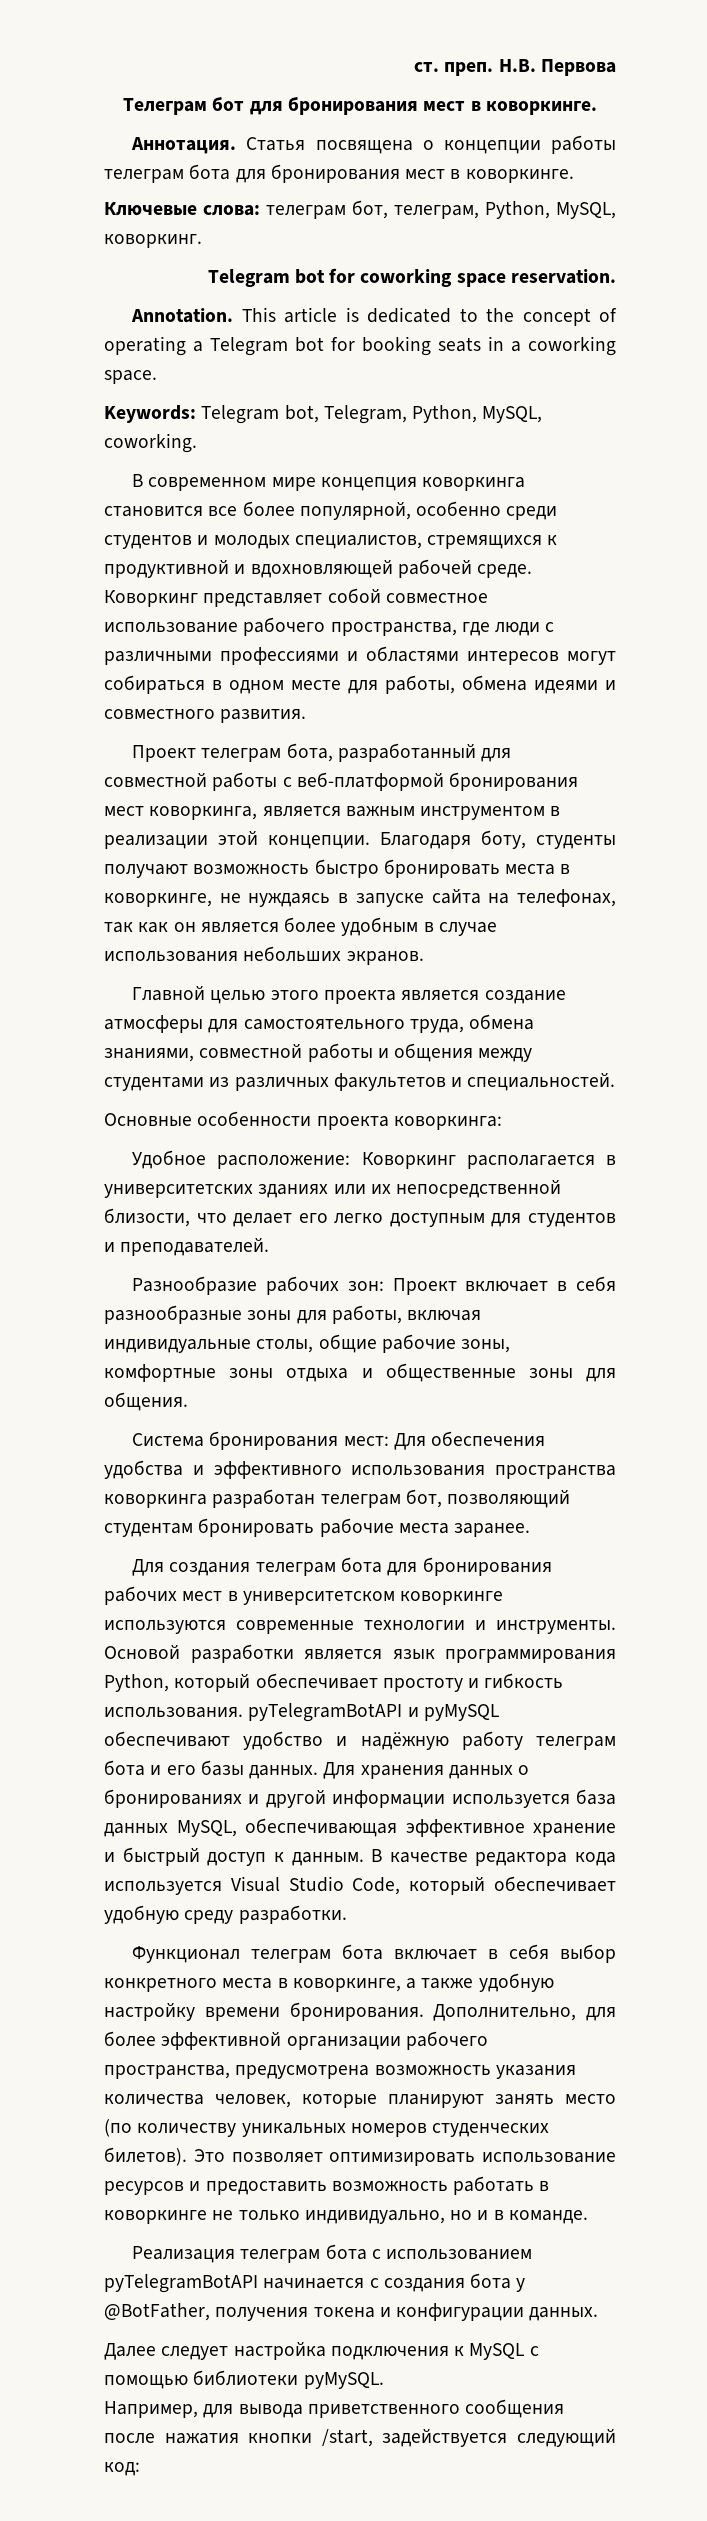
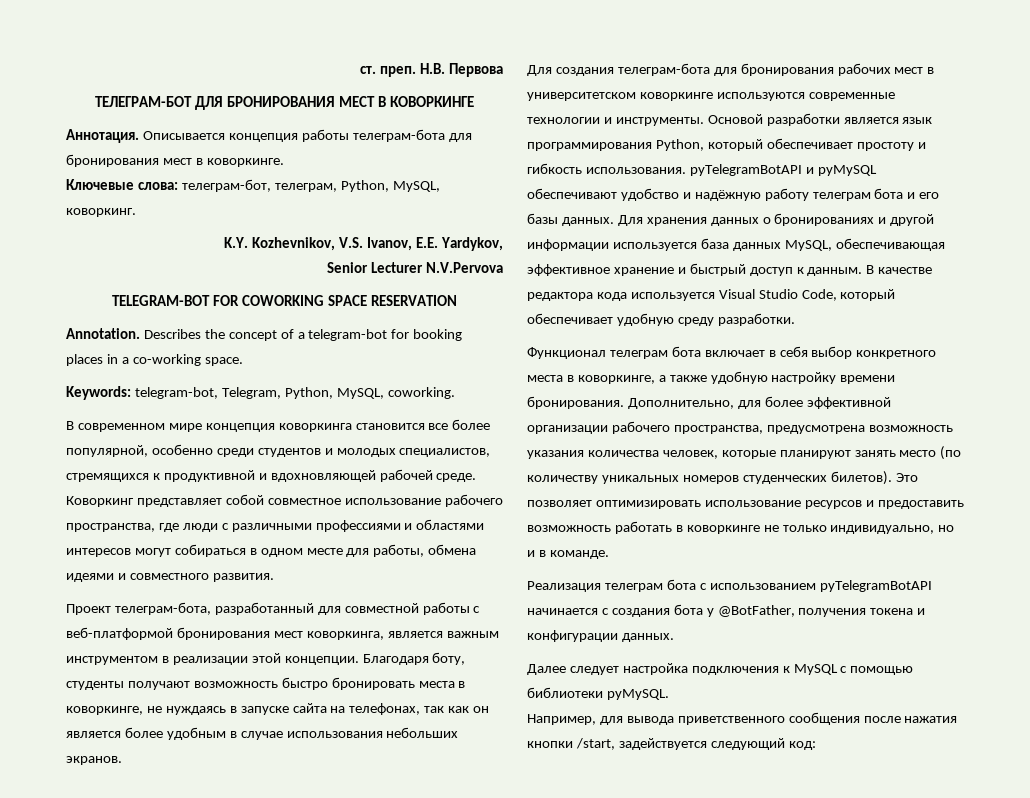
[123,96,597,115] [131,135,616,154] [104,164,231,183] Телеграм бот для бронирования мест в коворкинге. // Аннотация. Статья посвящена о концепции работы телеграм бота -> [95,96,474,110] [66,129,445,143] ТЕЛЕГРАМ-БОТ ДЛЯ БРОНИРОВАНИЯ МЕСТ В КОВОРКИНГЕ // Аннотация. Описывается концепция работы телеграм-бота
[266,200,388,219] телеграм бот, -> [181,179,271,192] телеграм-бот,
[207,268,616,287] [131,307,617,326] [104,336,324,356] Telegram bot for coworking space reservation. // Annotation. This article is dedicated to the concept of operating a Telegram bot -> [224,237,504,251] [327,262,503,273] [112,295,457,306] [66,328,388,341] K.Y. Kozhevnikov, V.S. Ivanov, E.E. Yardykov, // Senior Lecturer N.V.Pervova // TELEGRAM-BOT FOR COWORKING SPACE RESERVATION // Annotation. Describes the concept of a telegram-bot
[438,337,481,352] seats -> [66,354,103,366] places
[528,336,616,356] coworking -> [132,354,201,366] co-working
[201,405,319,424] Telegram bot, -> [134,387,218,399] telegram-bot,
[201,743,333,762] телеграм бота, -> [114,602,211,615] телеграм-бота,
[132,985,566,1004] [104,1014,535,1033] [104,1043,533,1062] [104,1072,616,1091] [104,1111,502,1130] [132,1150,616,1169] [104,1179,562,1198] [104,1208,616,1227] [104,1237,270,1256] [132,1276,616,1295] [104,1305,482,1324] [104,1334,511,1353] [104,1363,617,1382] [104,1392,188,1411] [132,1431,546,1450] [104,1460,616,1479] [104,1489,571,1508] [104,1518,531,1537] // Главной целью этого проекта является создание атмосферы для самостоятельного труда, обмена знаниями, совместной работы и общения между студентами из различных факультетов и специальностей. // Основные особенности проекта коворкинга: // Удобное расположение: Коворкинг располагается в университетских зданиях или их непосредственной близости, что делает его легко доступным для студентов и преподавателей. // Разнообразие рабочих зон: Проект включает в себя разнообразные зоны для работы, включая индивидуальные столы, общие рабочие зоны, комфортные зоны отдыха и общественные зоны для общения. // Система бронирования мест: Для обеспечения удобства и эффективного использования пространства коворкинга разработан телеграм бот, позволяющий студентам бронировать рабочие места заранее. -> (122, 760) none
[255,1557,382,1576] телеграм бота -> [617,63,710,76] телеграм-бота

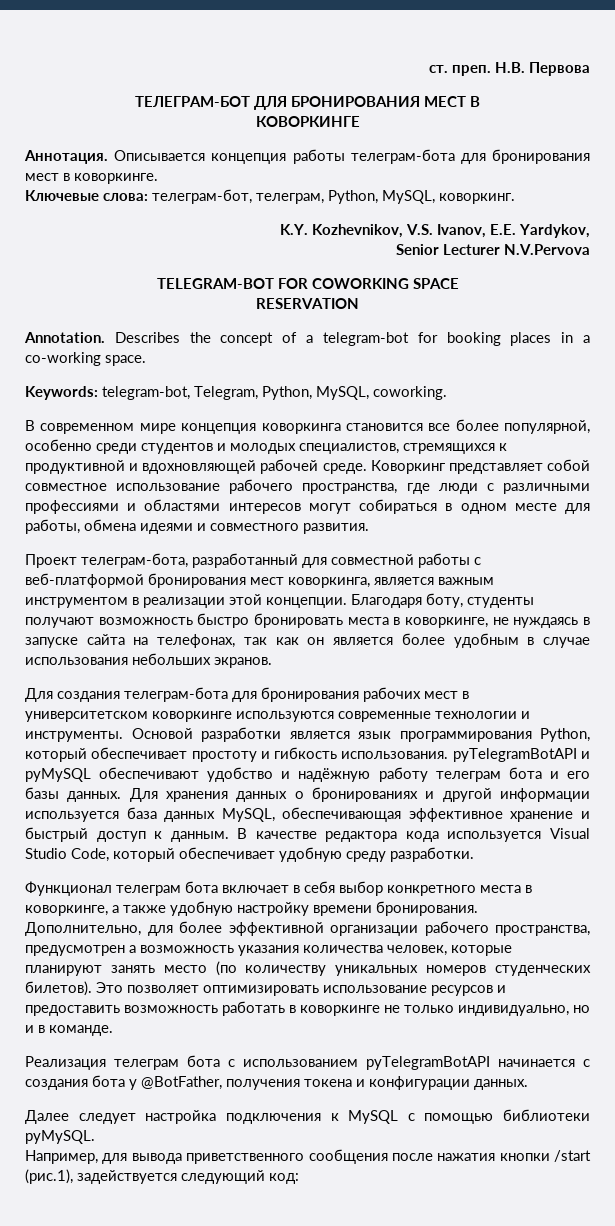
(386, 101) none -> (480, 101) //
(367, 300) none -> (459, 283) //
[766,425,865,434] предусмотрена -> [25,945,136,956] предусмотрен а
[575,738,615,750] /start, -> [554,1150,591,1162] [25,1169,73,1184] /start (рис.1),

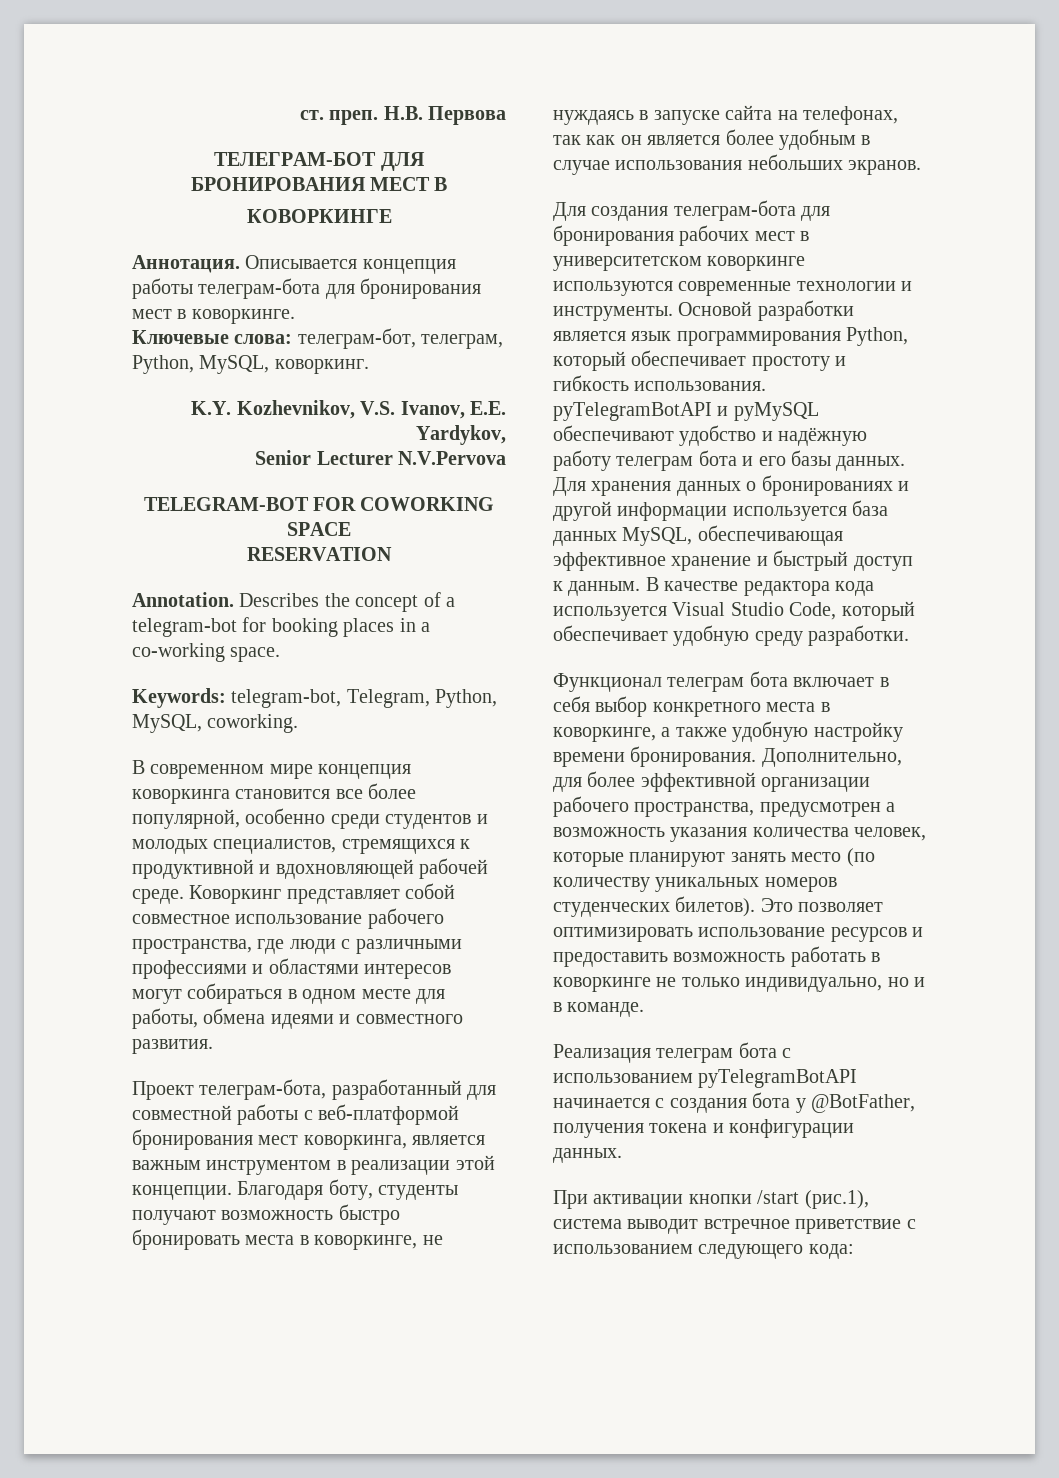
[25,1109,590,1124] [25,1130,95,1144] [25,1149,591,1164] [25,1169,299,1184] Далее следует настройка подключения к MySQL с помощью библиотеки pyMySQL. // Например, для вывода приветственного сообщения после нажатия кнопки /start (рис.1), задействуется следующий код: -> [553,1190,869,1209] [553,1219,916,1234] [553,1244,854,1259] При активации кнопки /start (рис.1), система выводит встречное приветствие с использованием следующего кода:

